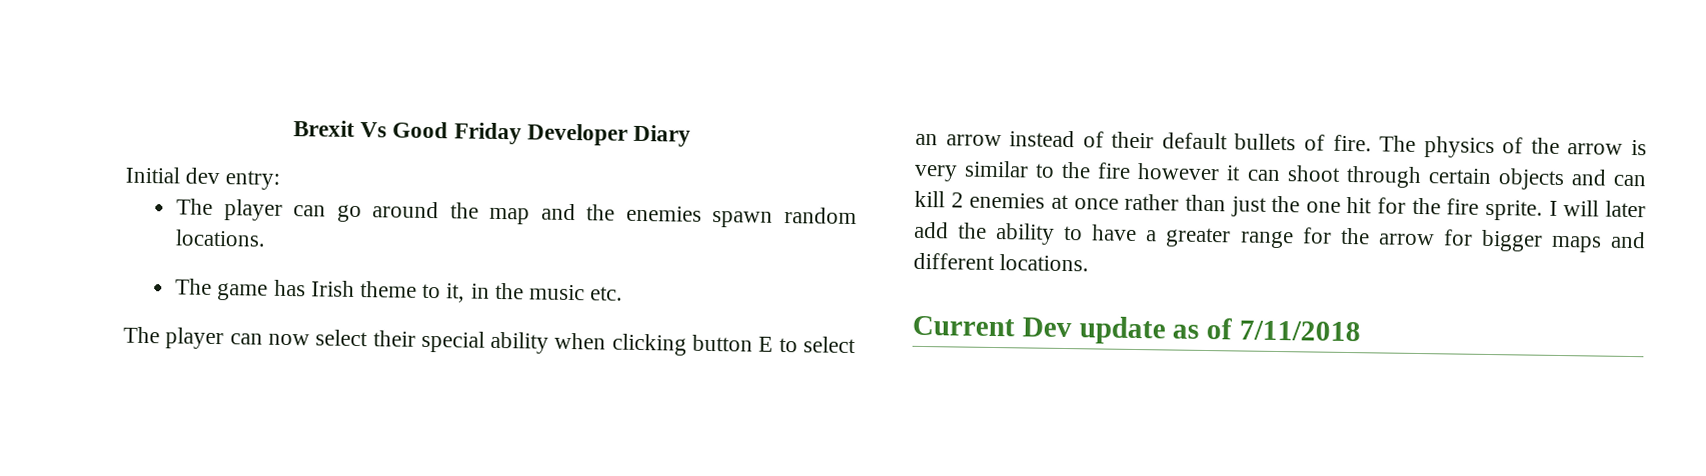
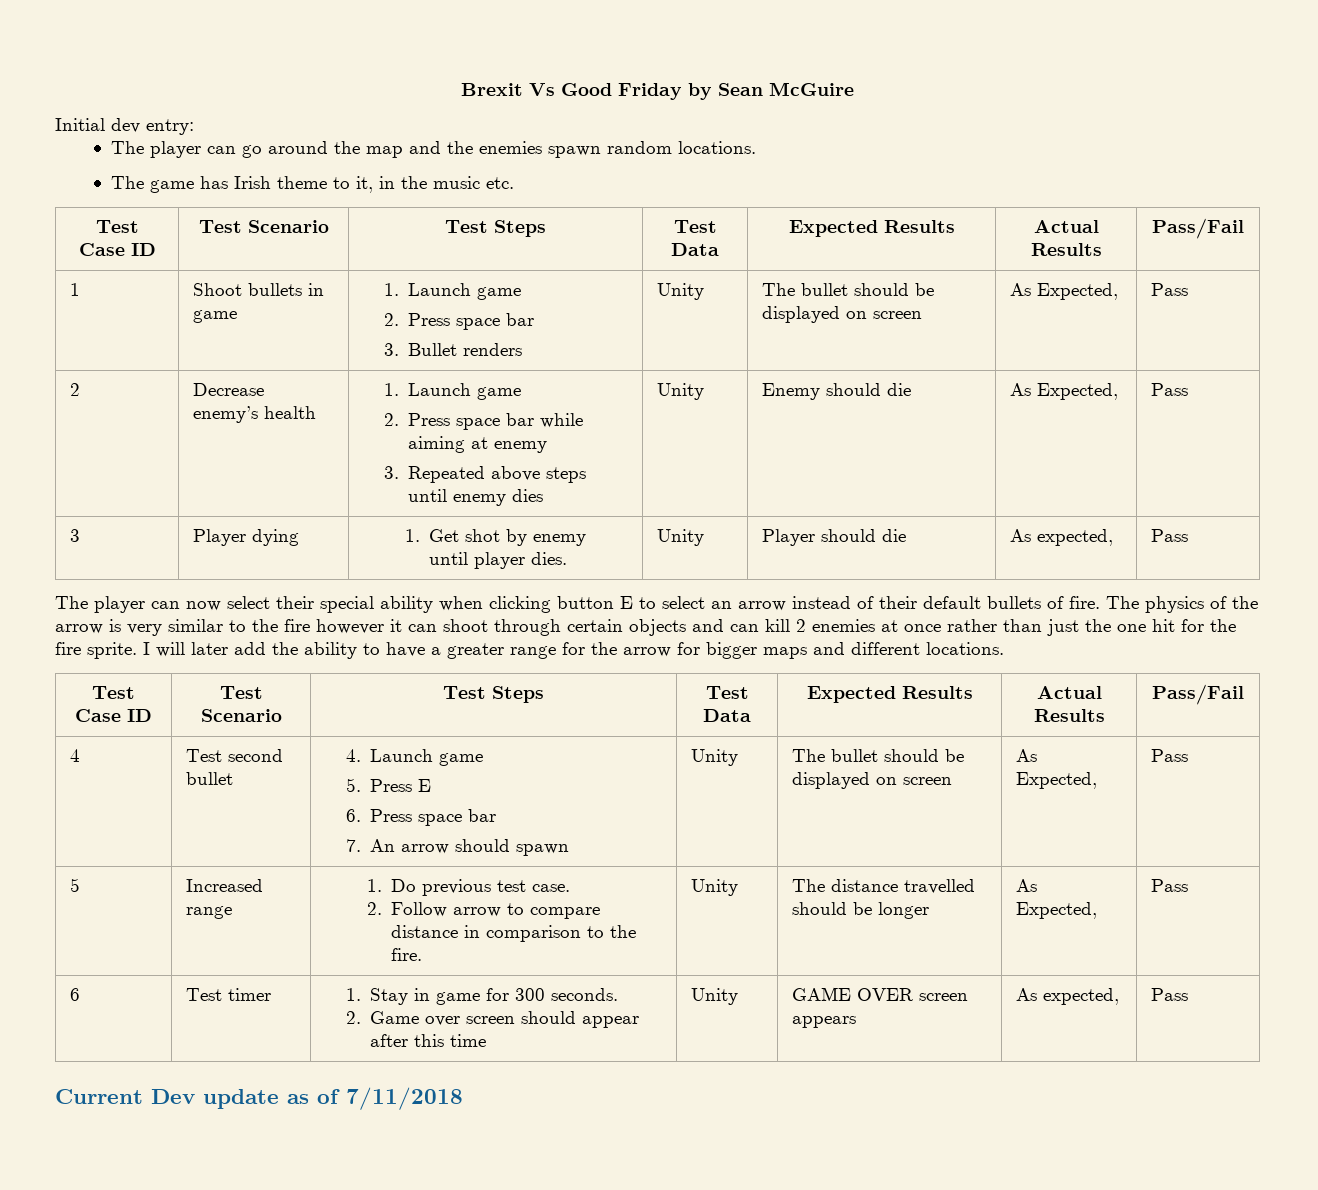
[526,123,692,147] Developer Diary -> [688,82,854,100] by Sean McGuire
(624, 293) none -> [95,220,139,233] [78,243,156,256] [198,220,329,233] [445,220,546,237] [673,220,717,233] [671,243,719,256] [788,220,955,237] [1033,220,1099,233] [1030,243,1102,256] [1152,218,1244,239] [69,283,80,296] [192,283,324,296] [192,310,237,323] [383,283,522,300] [383,313,535,330] [383,343,523,356] [656,283,704,300] [761,283,934,296] [761,306,922,323] [1009,283,1118,300] [1150,283,1188,296] [69,383,80,396] [192,383,264,396] [192,406,316,423] [383,383,522,400] [383,413,584,430] [408,436,548,453] [383,466,587,483] [408,489,544,506] [656,383,704,400] [761,383,911,400] [1009,383,1118,400] [1150,383,1188,396] [69,529,80,542] [192,529,299,546] [404,529,587,546] [429,552,568,569] [656,529,704,546] [761,529,906,546] [1009,529,1113,546] [1150,529,1188,542] // Test Case ID | Test Scenario | Test Steps | Test Data | Expected Results | Actual Results | Pass/Fail // 1 | Shoot bullets in game | 1. Launch game // 2. Press space bar // 3. Bullet renders | Unity | The bullet should be displayed on screen | As Expected, | Pass // 2 | Decrease enemy’s health | 1. Launch game // 2. Press space bar while aiming at enemy // 3. Repeated above steps until enemy dies | Unity | Enemy should die | As Expected, | Pass // 3 | Player dying | 1. Get shot by enemy until player dies. | Unity | Player should die | As expected, | Pass
(1090, 263) none -> [92,686,135,699] [75,709,152,722] [219,686,263,699] [200,709,282,722] [443,686,544,703] [705,686,749,699] [703,709,751,722] [806,686,973,703] [1036,686,1102,699] [1033,709,1105,722] [1152,684,1244,705] [69,749,80,762] [185,749,283,762] [185,772,233,785] [345,749,484,766] [345,778,432,792] [345,809,497,826] [345,839,570,856] [690,749,738,766] [791,749,964,762] [791,772,952,789] [1015,749,1037,762] [1015,772,1097,789] [1150,749,1188,762] [69,878,80,892] [185,879,263,892] [185,906,232,919] [366,879,571,896] [366,902,601,919] [391,925,637,942] [391,948,423,961] [690,879,738,896] [791,879,975,894] [791,902,929,919] [1015,879,1037,892] [1015,902,1097,919] [1150,879,1188,892] [69,988,80,1001] [185,988,271,1001] [345,988,619,1005] [345,1011,640,1028] [370,1034,487,1047] [690,988,738,1005] [791,987,968,1001] [791,1016,856,1028] [1015,988,1119,1005] [1150,988,1188,1001] // Test Case ID | Test Scenario | Test Steps | Test Data | Expected Results | Actual Results | Pass/Fail // 4 | Test second bullet | 4. Launch game // 5. Press E // 6. Press space bar // 7. An arrow should spawn | Unity | The bullet should be displayed on screen | As Expected, | Pass // 5 | Increased range | 1. Do previous test case. // 2. Follow arrow to compare distance in comparison to the fire. | Unity | The distance travelled should be longer | As Expected, | Pass // 6 | Test timer | 1. Stay in game for 300 seconds. // 2. Game over screen should appear after this time | Unity | GAME OVER screen appears | As expected, | Pass

